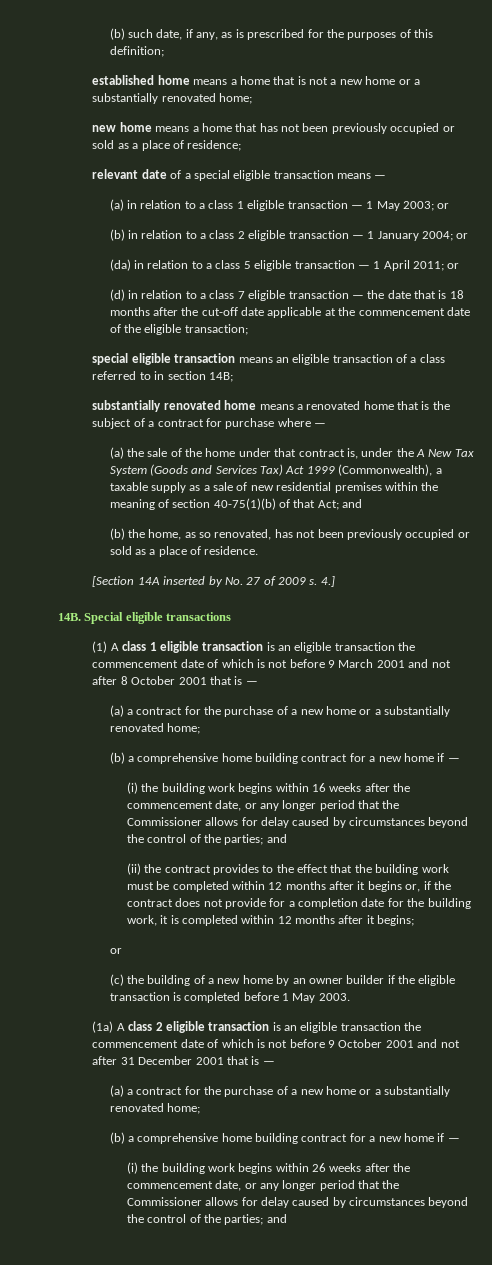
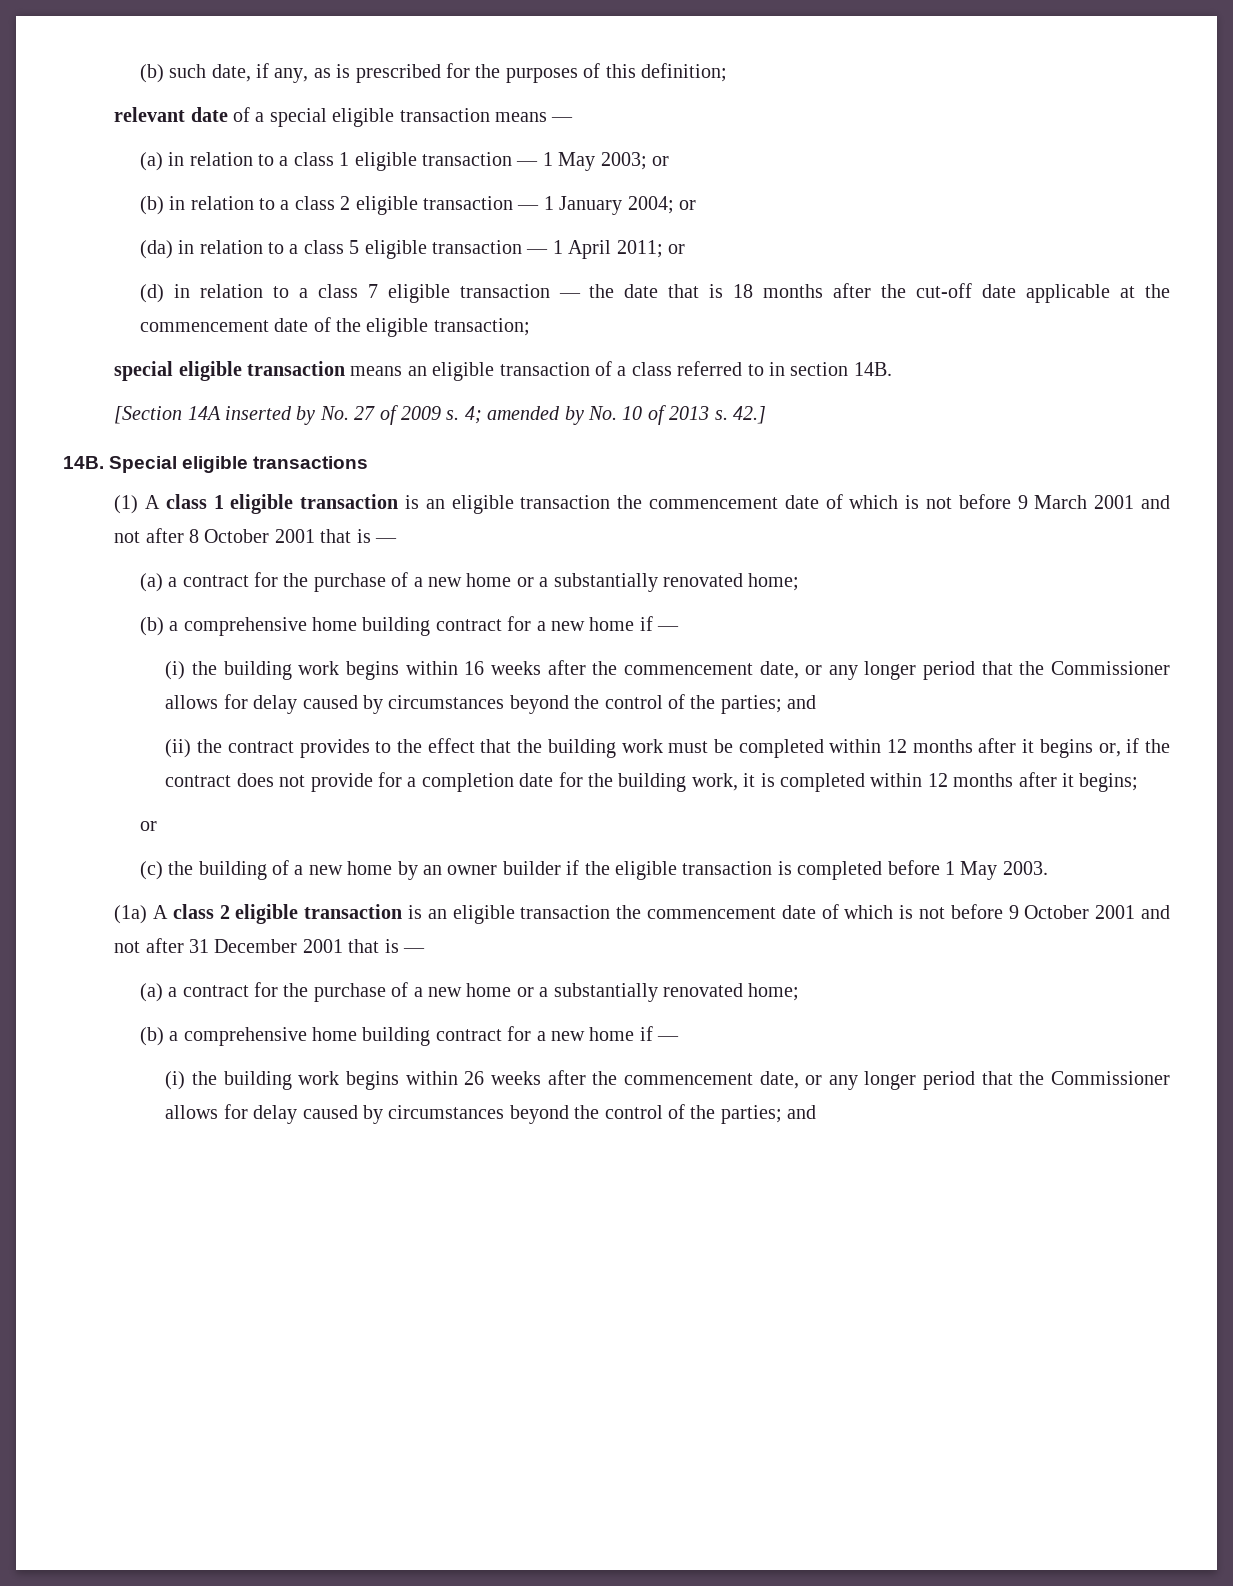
[92,75,420,85] [92,93,253,104] [92,122,455,134] [92,140,242,151] // established home means a home that is not a new home or a substantially renovated home; // new home means a home that has not been previously occupied or sold as a place of residence; -> (728, 72) none
[208,372,233,382] [92,400,450,412] [92,418,327,429] [109,447,474,459] [109,464,442,476] [109,482,439,493] [109,498,363,510] [109,528,470,540] [109,546,259,557] 14B; // substantially renovated home means a renovated home that is the subject of a contract for purchase where — // (a) the sale of the home under that contract is, under the A New Tax System (Goods and Services Tax) Act 1999 (Commonwealth), a taxable supply as a sale of new residential premises within the meaning of section 40-75(1)(b) of that Act; and // (b) the home, as so renovated, has not been previously occupied or sold as a place of residence. -> [853,362,892,376] 14B.
[320,576,335,587] 4.] -> [464,405,767,425] 4; amended by No. 10 of 2013 s. 42.]

